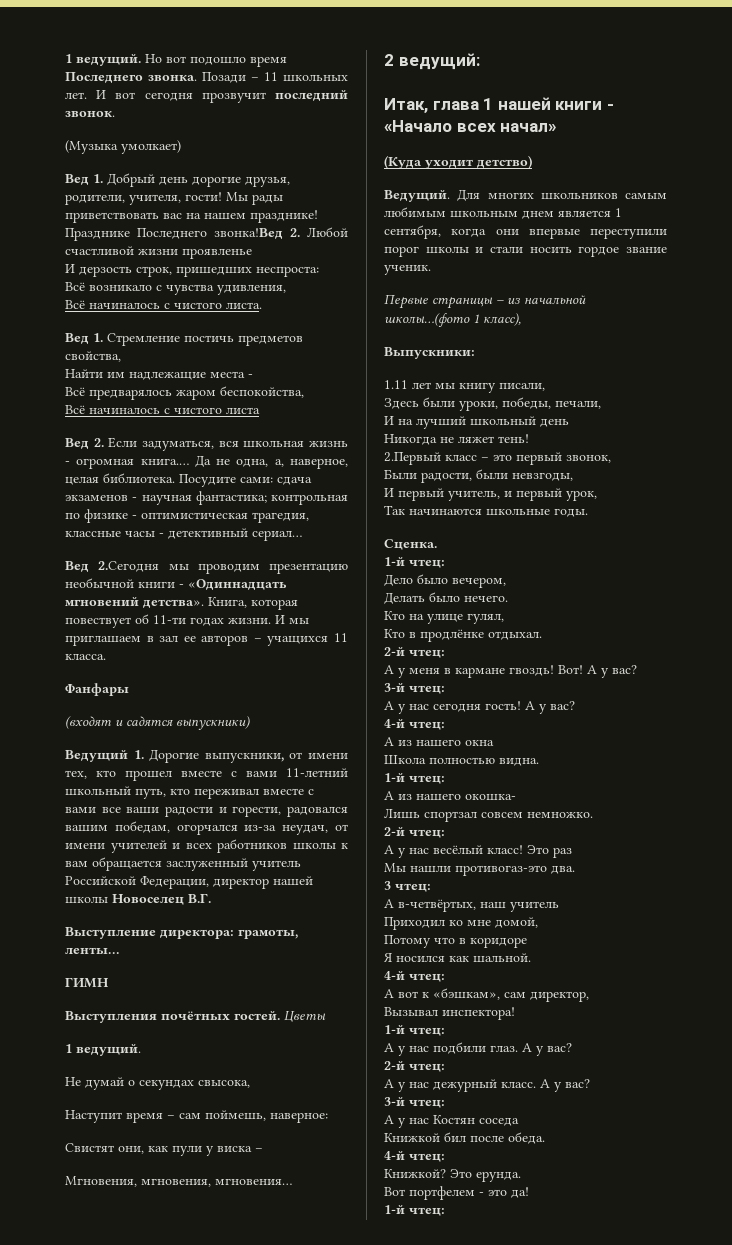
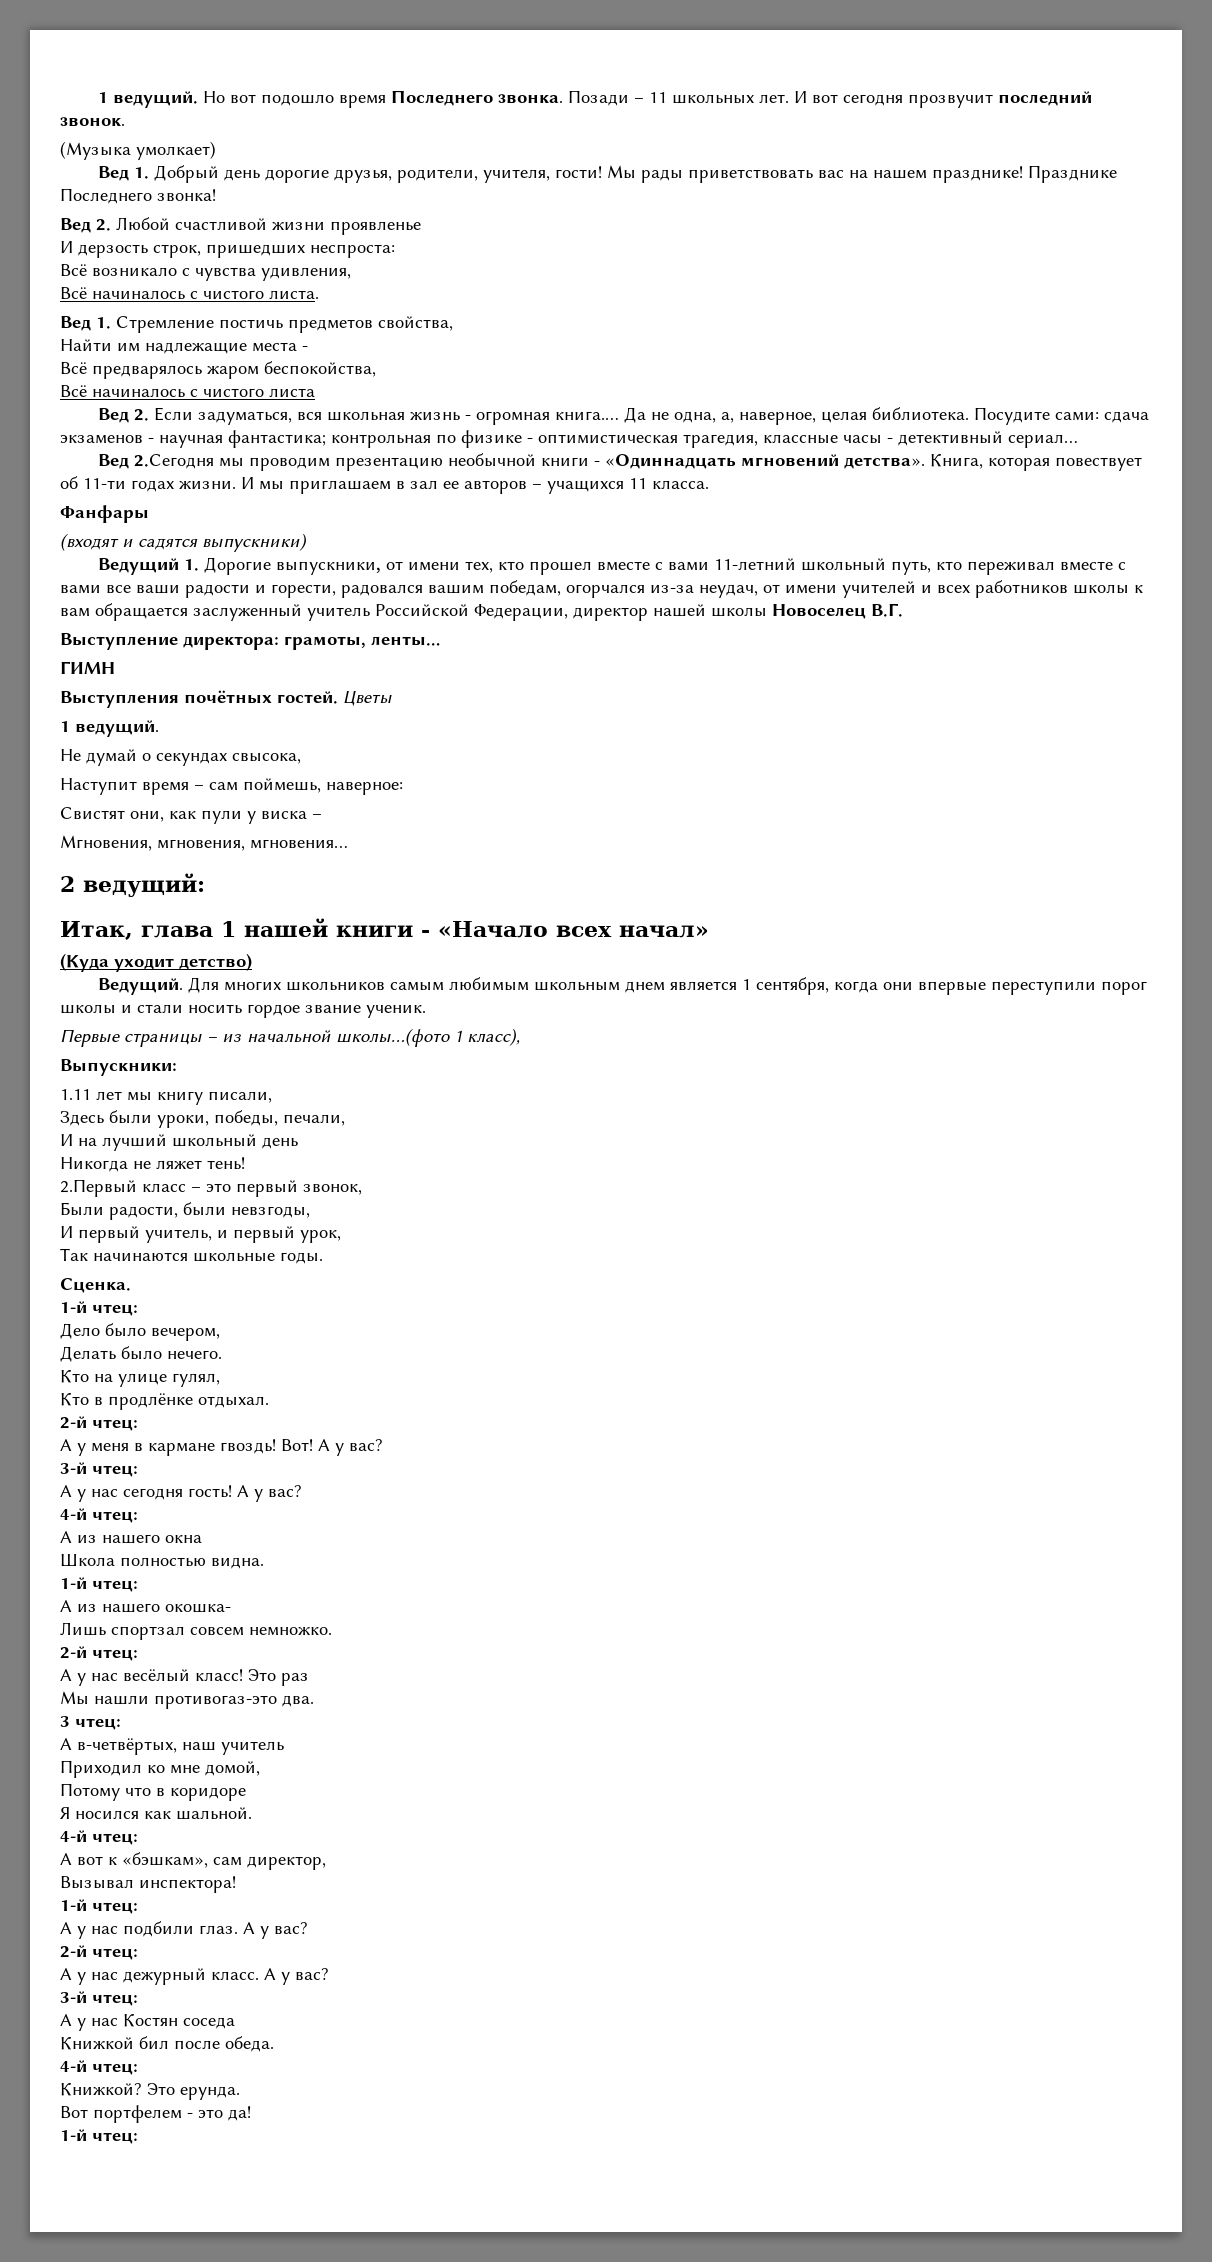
[214,228,283,240] звонка!Вед -> [157,189,216,202] [60,218,91,233] звонка! // Вед

